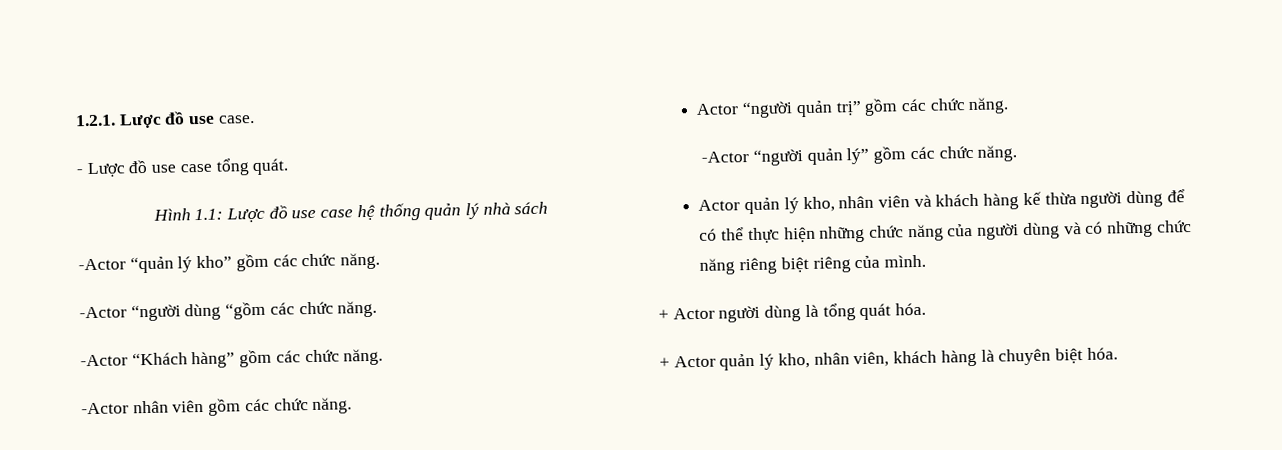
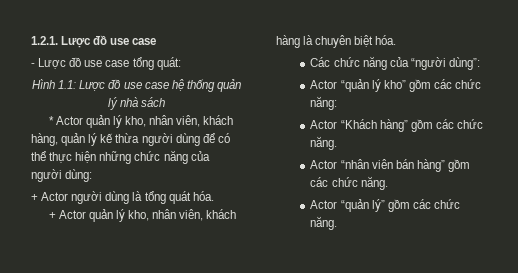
[217,115,255,124] case. -> [132,38,157,45] case
[252,158,290,176] quát. -> [156,57,181,70] quát:
[78,252,381,274] [79,300,378,322] [80,348,384,369] [81,397,353,416] [696,97,1010,119] [701,145,1018,166] [698,193,1020,215] -Actor “quản lý kho” gồm các chức năng. // -Actor “người dùng “gồm các chức năng. // -Actor “Khách hàng” gồm các chức năng. // -Actor nhân viên gồm các chức năng. // Actor “người quản trị” gồm các chức năng. // -Actor “người quản lý” gồm các chức năng. // Actor quản lý kho, nhân viên và khách hàng -> [48,115,234,128] [31,133,98,146] * Actor quản lý kho, nhân viên, khách hàng, quản lý
[1022,220,1192,240] [699,254,927,275] dùng và có những chức năng riêng biệt riêng của mình. -> [65,169,93,182] dùng:
(1118, 353) none -> [310,56,480,70] [310,79,482,92] [310,96,338,110] [310,119,483,132] [310,136,338,150] [310,159,470,172] [310,176,388,190] [310,199,460,212] [310,216,338,230] // Các chức năng của “người dùng”: // Actor “quản lý kho” gồm các chức năng: // Actor “Khách hàng” gồm các chức năng. // Actor “nhân viên bán hàng” gồm các chức năng. // Actor “quản lý” gồm các chức năng.

